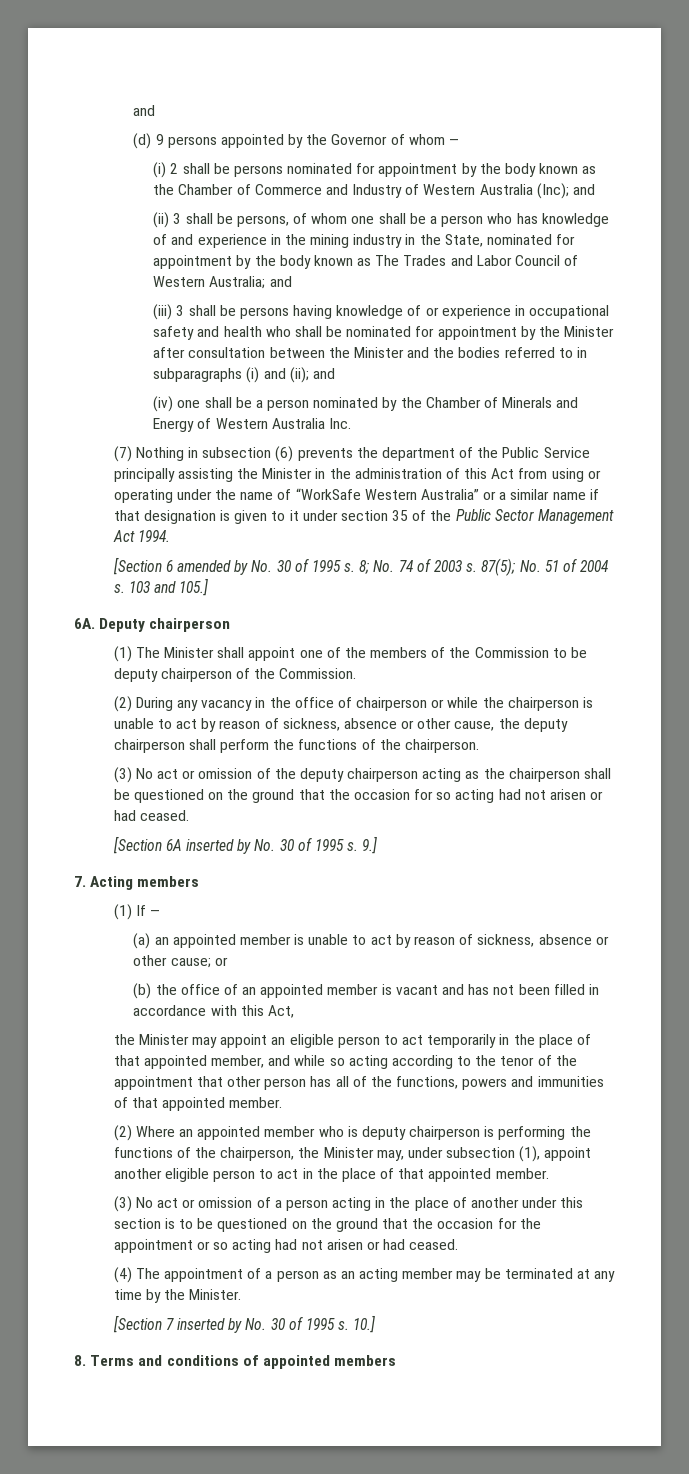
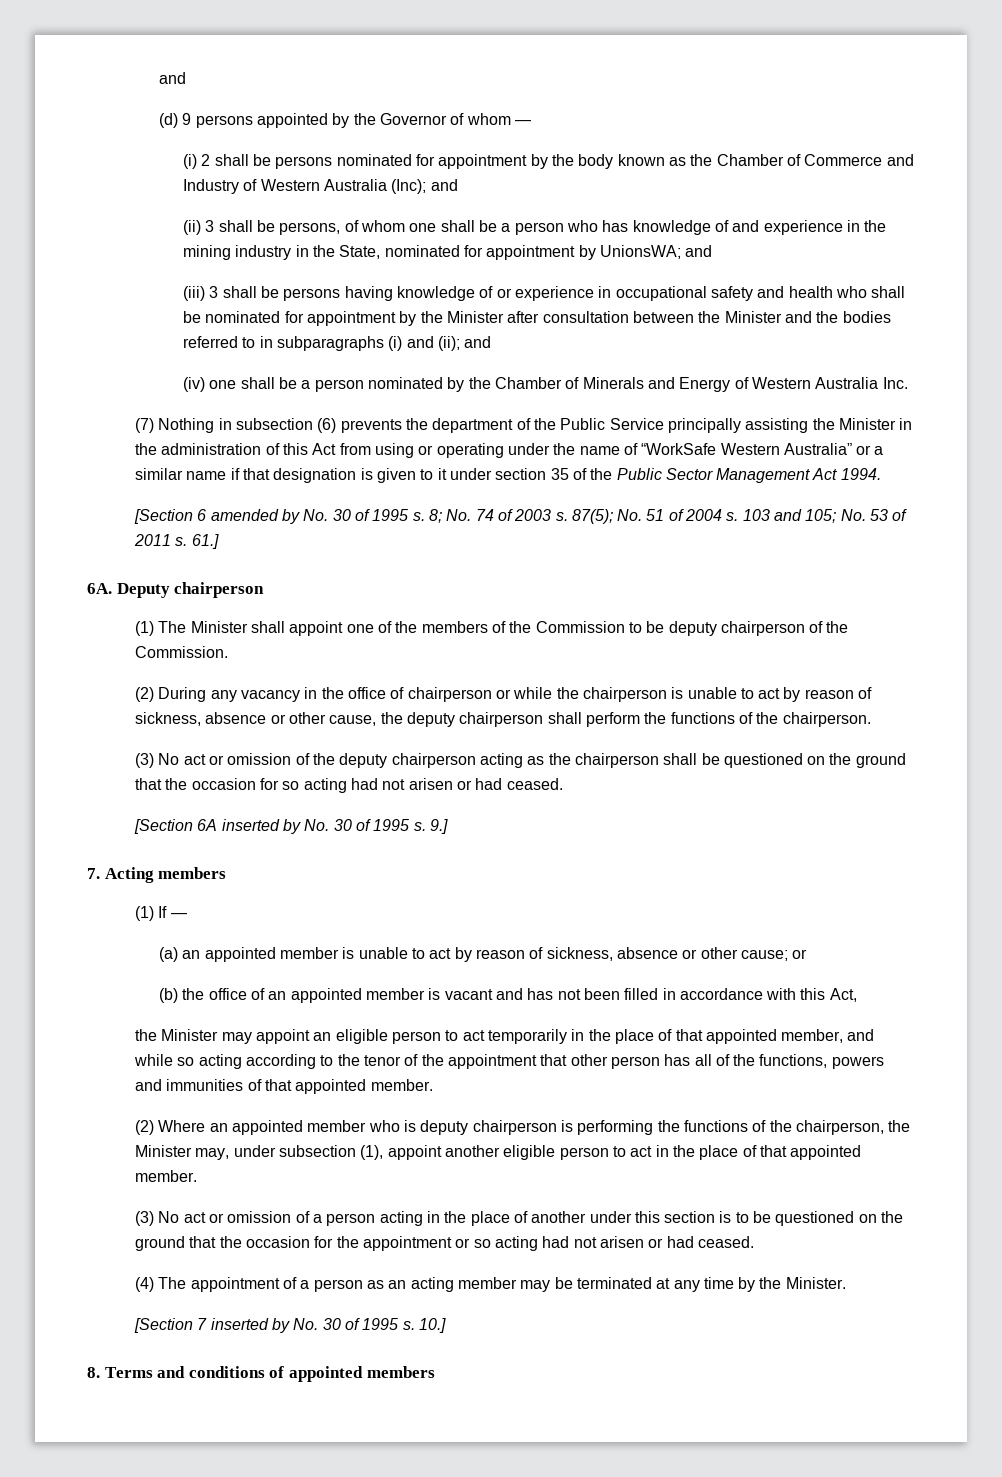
[254,255,579,269] [153,276,266,289] the body known as The Trades and Labor Council of Western Australia; -> [599,245,681,259] UnionsWA;
[179,578,209,596] 105.] -> [805,509,908,523] [134,534,219,549] 105; No. 53 of 2011 s. 61.]

